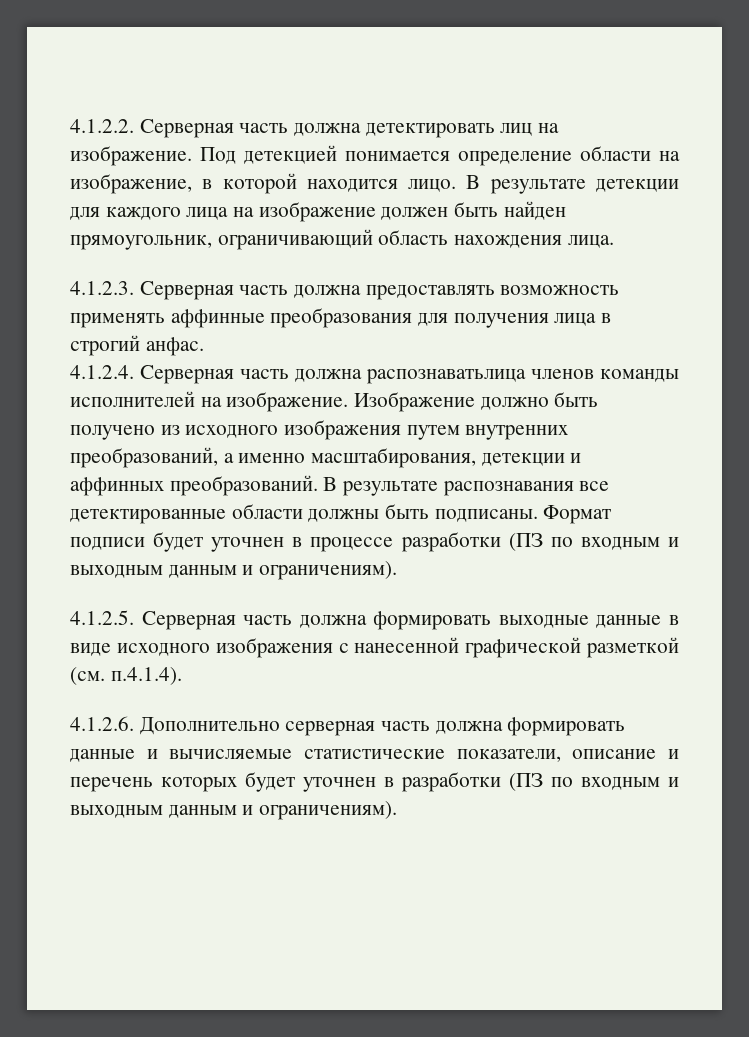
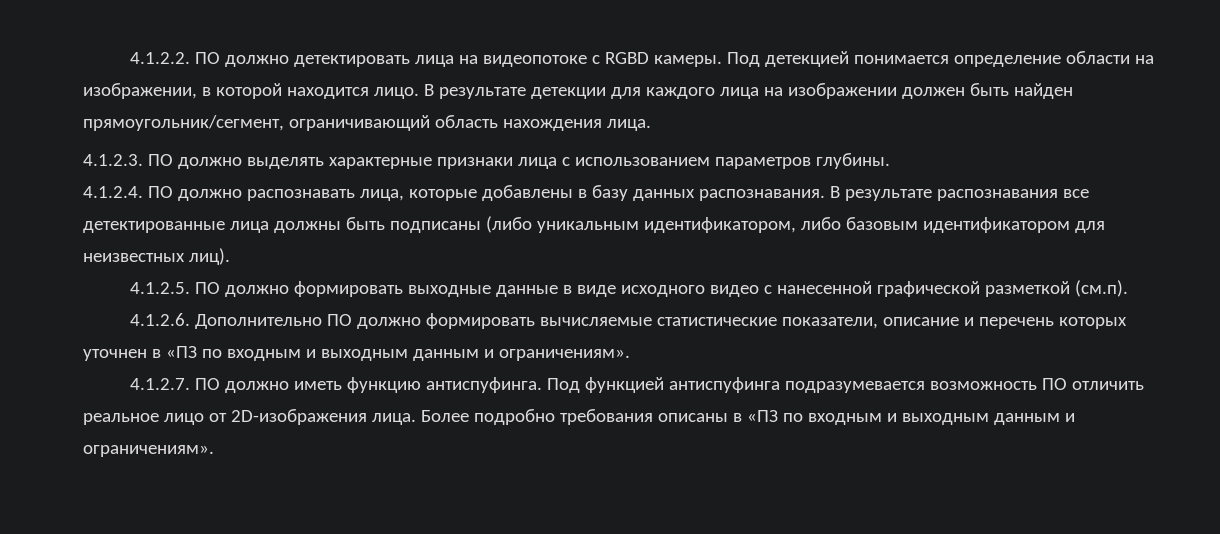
[139,119,560,138] [70,146,192,166] Серверная часть должна детектировать лиц на изображение. -> [195,52,723,67] ПО должно детектировать лица на видеопотоке с RGBD камеры.
[70,174,192,194] изображение, -> [83,83,197,99] изображении,
[258,202,376,222] изображение -> [787,83,897,99] изображении
[70,235,212,250] прямоугольник, -> [83,115,284,131] прямоугольник/сегмент,
[139,281,620,300] [70,308,612,328] [70,335,204,356] [70,365,679,384] [70,391,599,412] [70,420,569,440] [70,447,582,468] [70,475,318,496] Серверная часть должна предоставлять возможность применять аффинные преобразования для получения лица в строгий анфас. // 4.1.2.4. Серверная часть должна распознаватьлица членов команды исполнителей на изображение. Изображение должно быть получено из исходного изображения путем внутренних преобразований, а именно масштабирования, детекции и аффинных преобразований. -> [147,153,890,169] [83,185,825,201] ПО должно выделять характерные признаки лица с использованием параметров глубины. // 4.1.2.4. ПО должно распознавать лица, которые добавлены в базу данных распознавания.
[231,504,303,519] области -> [229,221,269,233] лица
[434,505,612,524] [70,532,679,552] [70,561,398,580] [70,610,367,630] подписаны. Формат подписи будет уточнен в процессе разработки (ПЗ по входным и выходным данным и ограничениям). // 4.1.2.5. Серверная часть должна -> [389,216,1105,233] [83,248,230,265] [130,282,290,297] подписаны (либо уникальным идентификатором, либо базовым идентификатором для неизвестных лиц). // 4.1.2.5. ПО должно
[215,638,333,658] изображения -> [710,285,760,297] видео
[70,667,182,685] (см. п.4.1.4). -> [1075,280,1129,297] (см.п).
[285,717,626,736] [70,749,158,762] серверная часть должна формировать данные и -> [327,313,536,329] ПО должно формировать
[245,772,679,792] [70,801,398,820] будет уточнен в разработки (ПЗ по входным и выходным данным и ограничениям). -> [83,346,630,361] [130,377,1145,393] [83,409,1075,425] [83,445,214,457] уточнен в «ПЗ по входным и выходным данным и ограничениям». // 4.1.2.7. ПО должно иметь функцию антиспуфинга. Под функцией антиспуфинга подразумевается возможность ПО отличить реальное лицо от 2D-изображения лица. Более подробно требования описаны в «ПЗ по входным и выходным данным и ограничениям».

